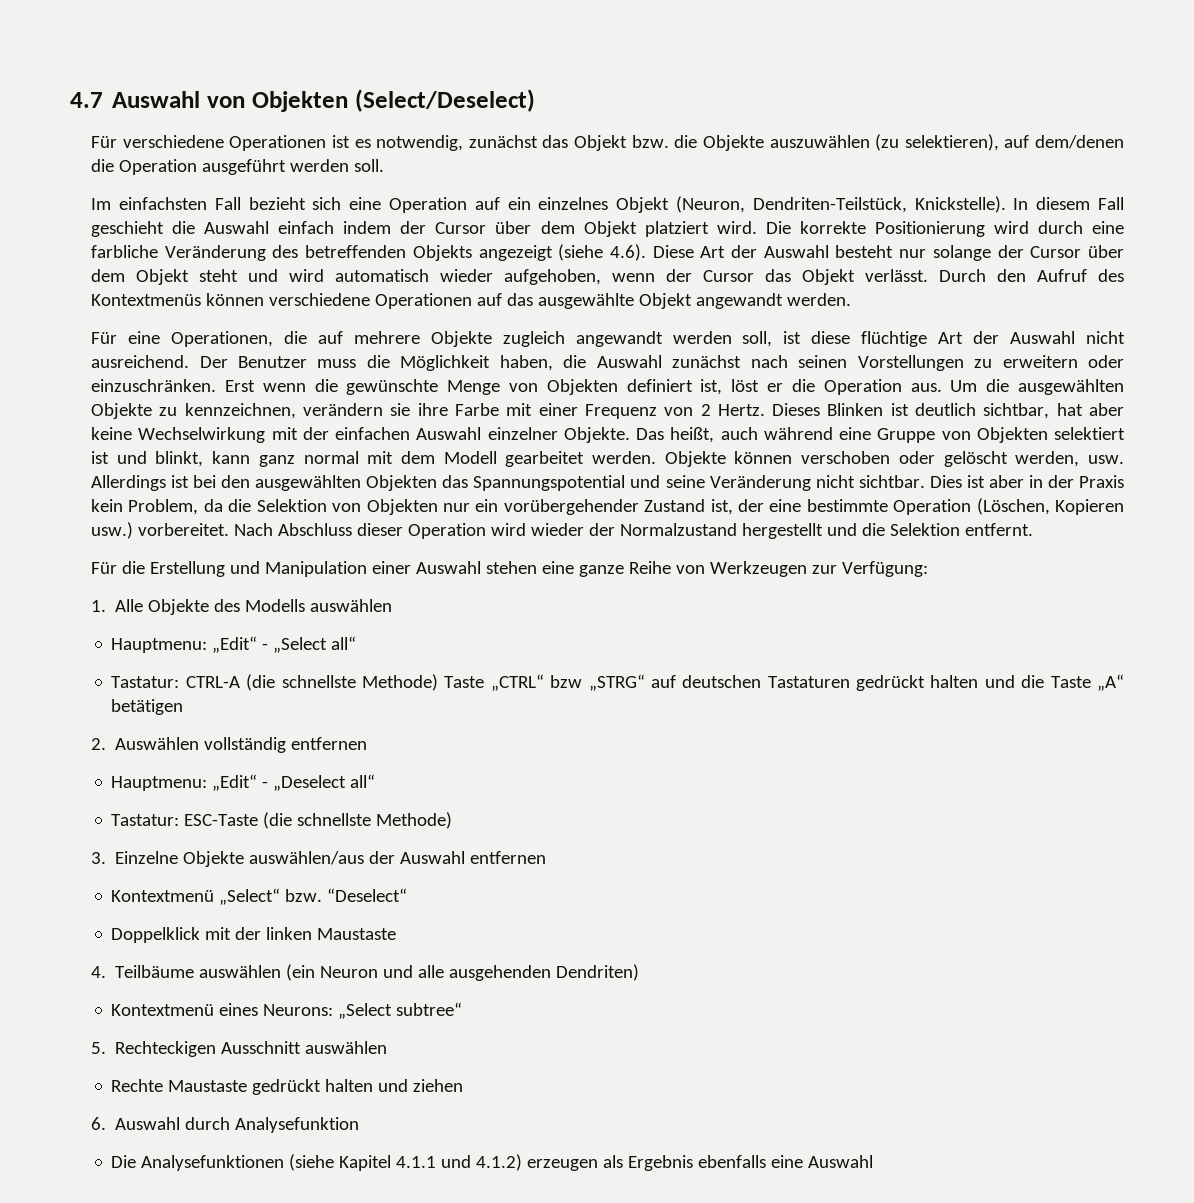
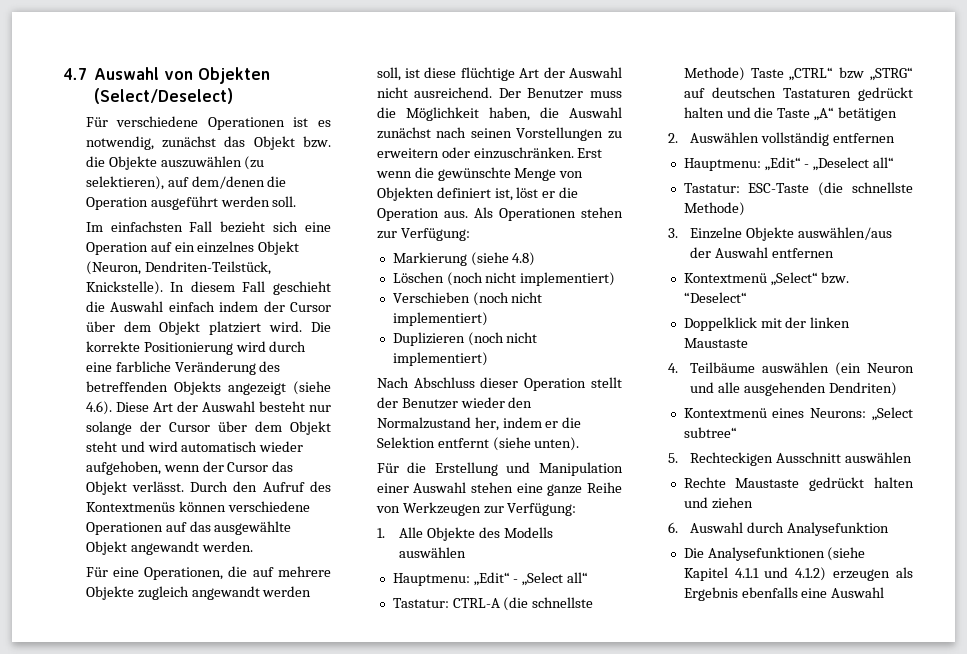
[950,379,1124,395] [91,403,1124,419] [91,427,1125,443] [91,451,1124,467] [91,475,1125,491] [91,498,1124,515] [91,522,1034,539] Um die ausgewählten Objekte zu kennzeichnen, verändern sie ihre Farbe mit einer Frequenz von 2 Hertz. Dieses Blinken ist deutlich sichtbar, hat aber keine Wechselwirkung mit der einfachen Auswahl einzelner Objekte. Das heißt, auch während eine Gruppe von Objekten selektiert ist und blinkt, kann ganz normal mit dem Modell gearbeitet werden. Objekte können verschoben oder gelöscht werden, usw. Allerdings ist bei den ausgewählten Objekten das Spannungspotential und seine Veränderung nicht sichtbar. Dies ist aber in der Praxis kein Problem, da die Selektion von Objekten nur ein vorübergehender Zustand ist, der eine bestimmte Operation (Löschen, Kopieren usw.) vorbereitet. Nach Abschluss dieser Operation wird wieder der Normalzustand hergestellt und die Selektion entfernt. -> [473,207,623,221] [376,228,470,241] [392,252,536,266] [392,272,616,286] [392,292,543,306] [392,312,488,326] [392,332,538,346] [392,352,488,366] [376,377,622,391] [376,397,533,409] [376,417,582,431] [376,437,580,451] Als Operationen stehen zur Verfügung: // Markierung (siehe 4.8) // Löschen (noch nicht implementiert) // Verschieben (noch nicht implementiert) // Duplizieren (noch nicht implementiert) // Nach Abschluss dieser Operation stellt der Benutzer wieder den Normalzustand her, indem er die Selektion entfernt (siehe unten).

